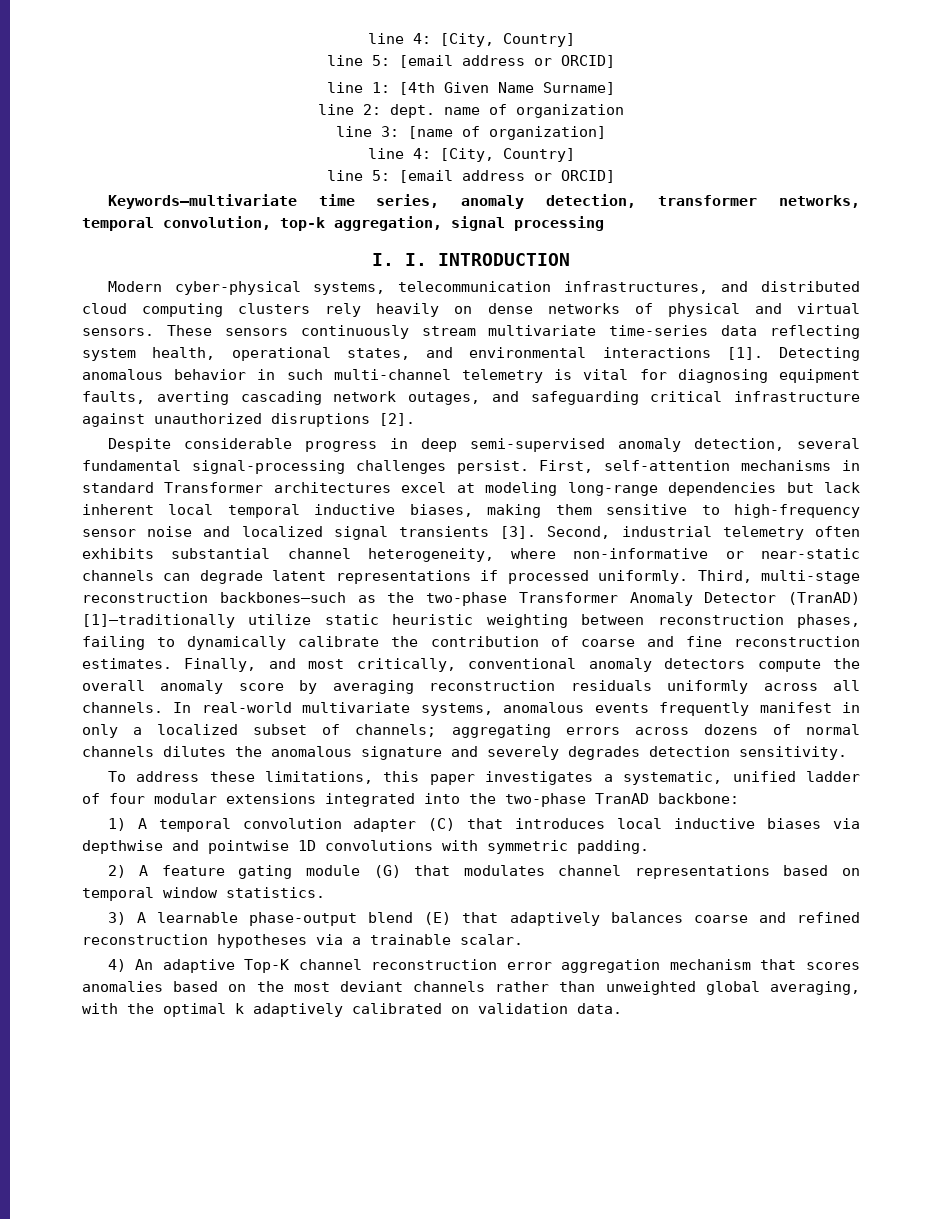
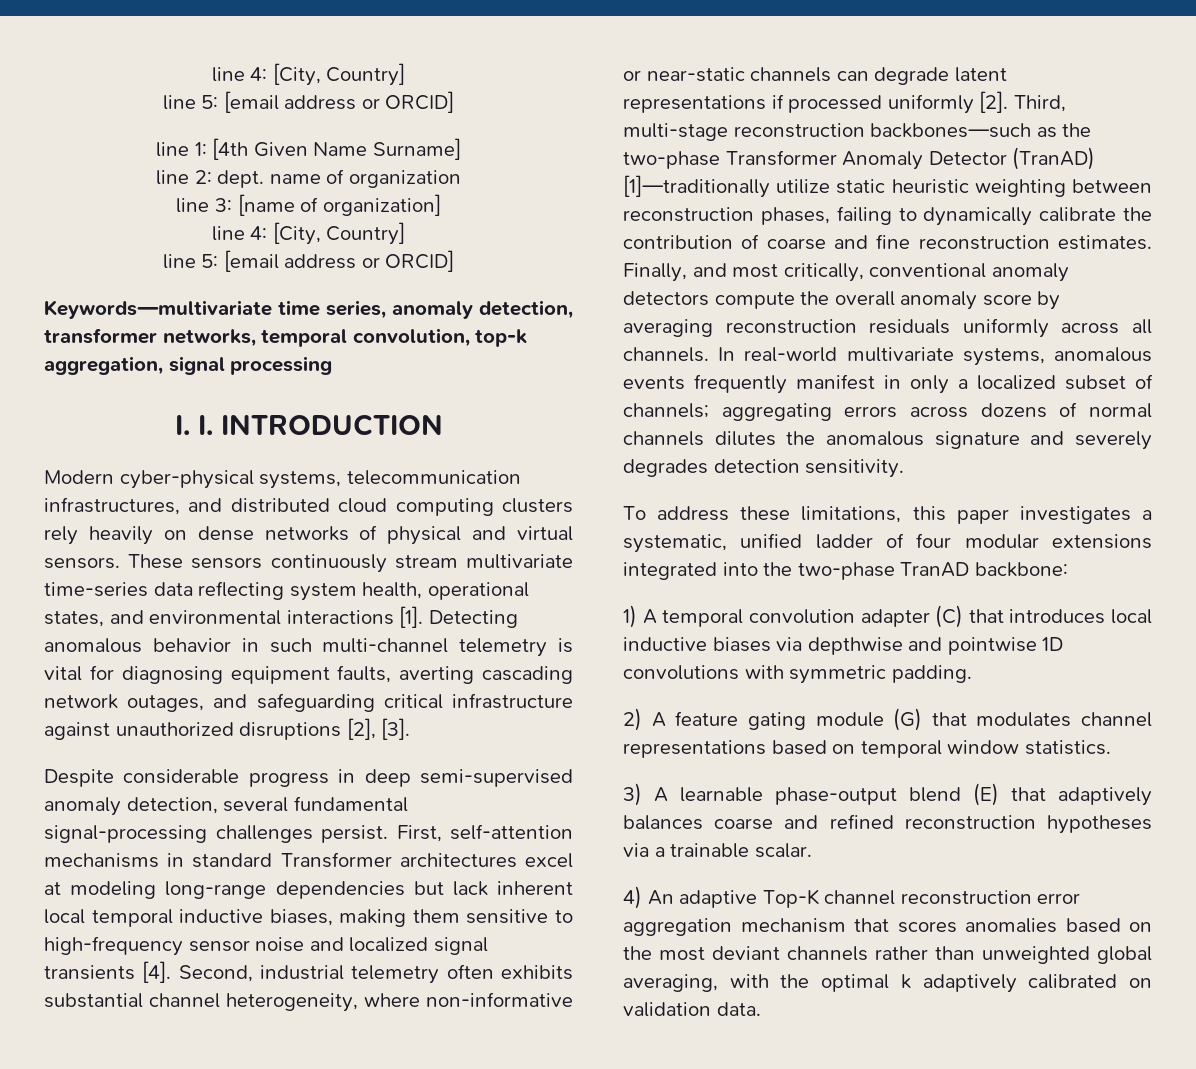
[379,413,415,426] [2]. -> [346,718,411,740] [2], [3].
[500,526,537,539] [3]. -> [142,961,172,983] [4].
[598,570,689,584] uniformly. -> [887,91,1009,114] uniformly [2].

